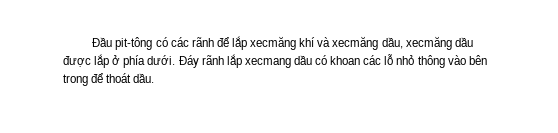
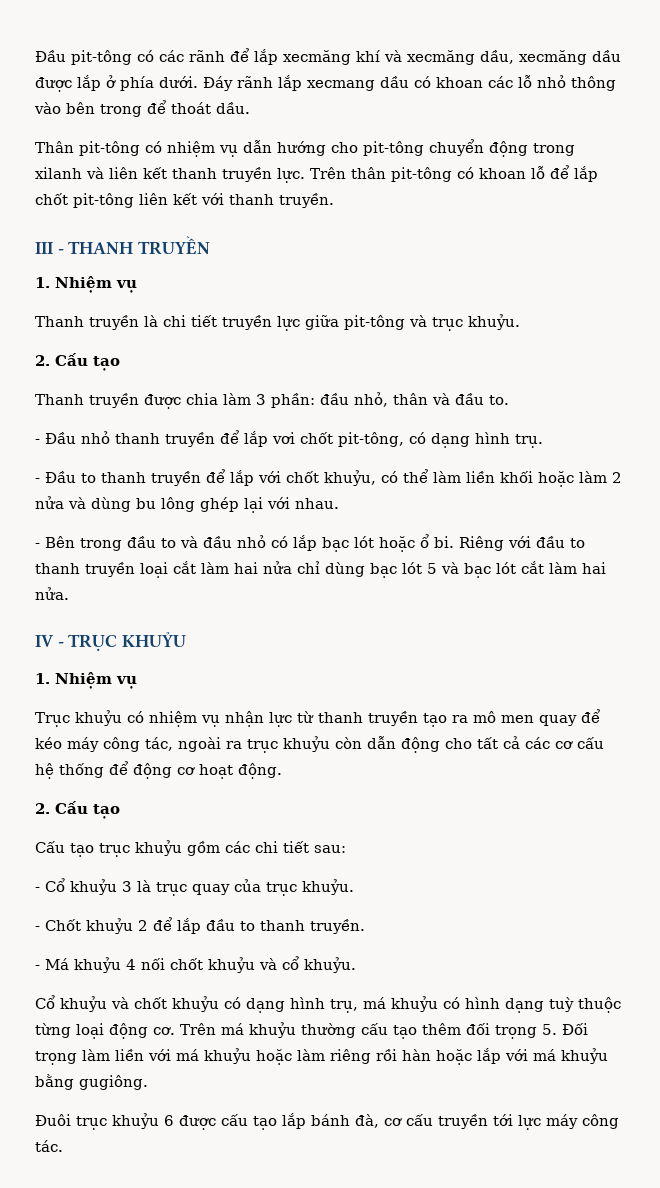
(155, 78) none -> [35,139,575,157] [35,165,598,183] [35,193,334,208] [35,236,211,255] [35,276,137,293] [35,314,520,331] [35,353,120,371] [35,392,509,409] [35,430,543,448] [35,469,622,487] [35,496,339,513] [35,534,585,552] [35,561,606,578] [35,587,69,600] [35,632,187,651] [35,672,137,689] [35,709,600,727] [35,736,604,753] [35,761,282,779] [35,801,120,819] [35,840,346,857] [35,878,354,896] [35,917,365,934] [35,956,356,973] [35,995,621,1013] [35,1022,588,1039] [35,1048,608,1065] [35,1074,148,1090] [35,1113,619,1130] [35,1140,63,1152] // Thân pit-tông có nhiệm vụ dẫn hướng cho pit-tông chuyển động trong xilanh và liên kết thanh truyền lực. Trên thân pit-tông có khoan lỗ để lắp chốt pit-tông liên kết với thanh truyền. // III - THANH TRUYỀN // 1. Nhiệm vụ // Thanh truyền là chi tiết truyền lực giữa pit-tông và trục khuỷu. // 2. Cấu tạo // Thanh truyền được chia làm 3 phần: đầu nhỏ, thân và đầu to. // - Đầu nhỏ thanh truyền để lắp vơi chốt pit-tông, có dạng hình trụ. // - Đầu to thanh truyền để lắp với chốt khuỷu, có thể làm liền khối hoặc làm 2 nửa và dùng bu lông ghép lại với nhau. // - Bên trong đầu to và đầu nhỏ có lắp bạc lót hoặc ổ bi. Riêng với đầu to thanh truyền loại cắt làm hai nửa chỉ dùng bạc lót 5 và bạc lót cắt làm hai nửa. // IV - TRỤC KHUỶU // 1. Nhiệm vụ // Trục khuỷu có nhiệm vụ nhận lực từ thanh truyền tạo ra mô men quay để kéo máy công tác, ngoài ra trục khuỷu còn dẫn động cho tất cả các cơ cấu hệ thống để động cơ hoạt động. // 2. Cấu tạo // Cấu tạo trục khuỷu gồm các chi tiết sau: // - Cổ khuỷu 3 là trục quay của trục khuỷu. // - Chốt khuỷu 2 để lắp đầu to thanh truyền. // - Má khuỷu 4 nối chốt khuỷu và cổ khuỷu. // Cổ khuỷu và chốt khuỷu có dạng hình trụ, má khuỷu có hình dạng tuỳ thuộc từng loại động cơ. Trên má khuỷu thường cấu tạo thêm đối trọng 5. Đối trọng làm liền với má khuỷu hoặc làm riêng rồi hàn hoặc lắp với má khuỷu bằng gugiông. // Đuôi trục khuỷu 6 được cấu tạo lắp bánh đà, cơ cấu truyền tới lực máy công tác.

